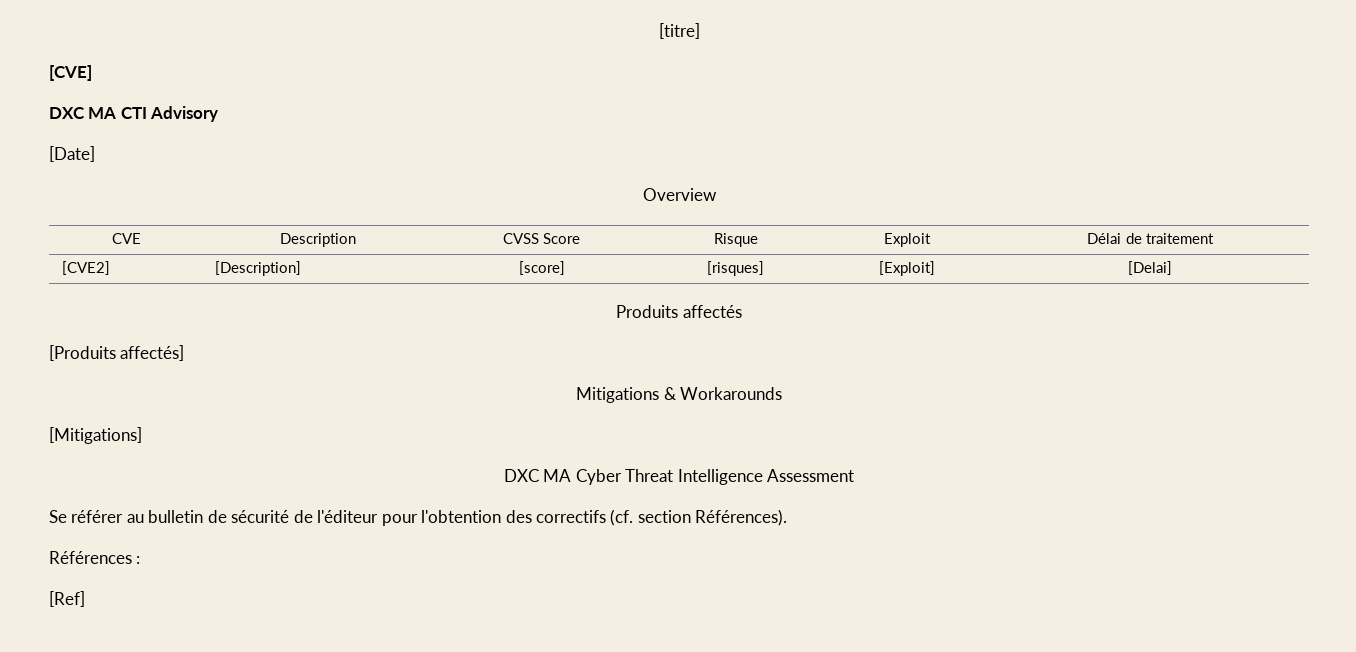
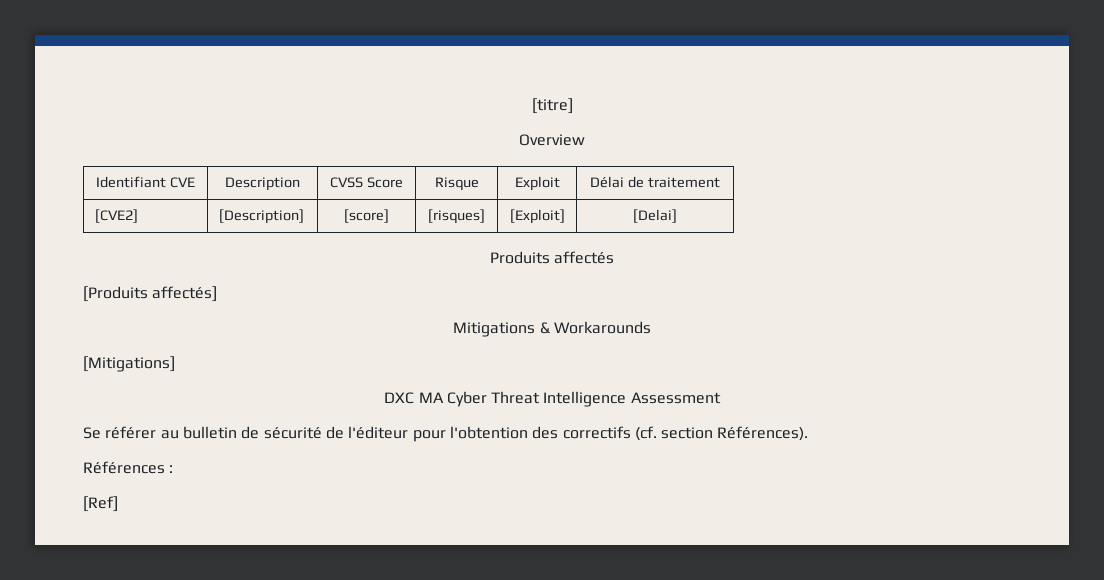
[49,65,92,81] [49,106,219,122] [49,146,95,162] // [CVE] // DXC MA CTI Advisory // [Date] -> (573, 106) none
(717, 194) none -> [96,176,167,188] Identifiant

